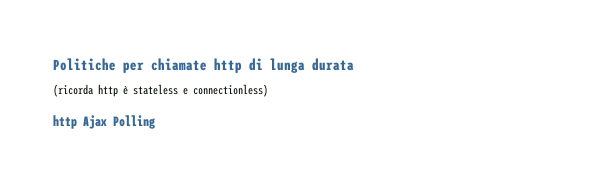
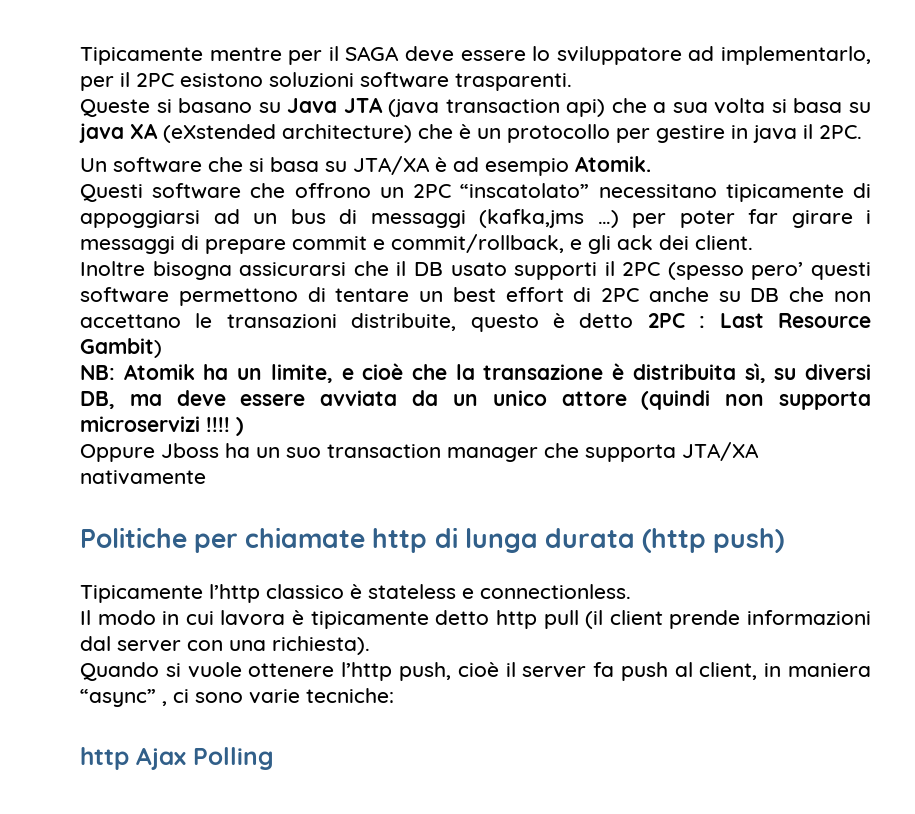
(53, 64) none -> [80,46,872,65] [80,72,572,91] [80,97,871,117] [79,123,862,143] [80,156,651,176] [80,183,871,202] [80,209,871,228] [80,234,753,254] [80,261,872,280] [80,287,871,306] [80,313,871,332] [80,338,162,358] [80,363,871,383] [80,390,872,410] [80,416,244,436] [80,442,759,462] [80,470,206,485] Tipicamente mentre per il SAGA deve essere lo sviluppatore ad implementarlo, per il 2PC esistono soluzioni software trasparenti. // Queste si basano su Java JTA (java transaction api) che a sua volta si basa su java XA (eXstended architecture) che è un protocollo per gestire in java il 2PC. // Un software che si basa su JTA/XA è ad esempio Atomik. // Questi software che offrono un 2PC “inscatolato” necessitano tipicamente di appoggiarsi ad un bus di messaggi (kafka,jms …) per poter far girare i messaggi di prepare commit e commit/rollback, e gli ack dei client. // Inoltre bisogna assicurarsi che il DB usato supporti il 2PC (spesso pero’ questi software permettono di tentare un best effort di 2PC anche su DB che non accettano le transazioni distribuite, questo è detto 2PC : Last Resource Gambit) // NB: Atomik ha un limite, e cioè che la transazione è distribuita sì, su diversi DB, ma deve essere avviata da un unico attore (quindi non supporta microservizi !!!! ) // Oppure Jboss ha un suo transaction manager che supporta JTA/XA nativamente //
[53,84,268,97] // (ricorda http è stateless e connectionless) -> [642,528,785,553] [80,584,631,603] [80,610,872,629] [80,636,370,655] [80,662,872,681] [80,688,394,707] (http push) // Tipicamente l’http classico è stateless e connectionless. // Il modo in cui lavora è tipicamente detto http pull (il client prende informazioni dal server con una richiesta). // Quando si vuole ottenere l’http push, cioè il server fa push al client, in maniera “async” , ci sono varie tecniche:

